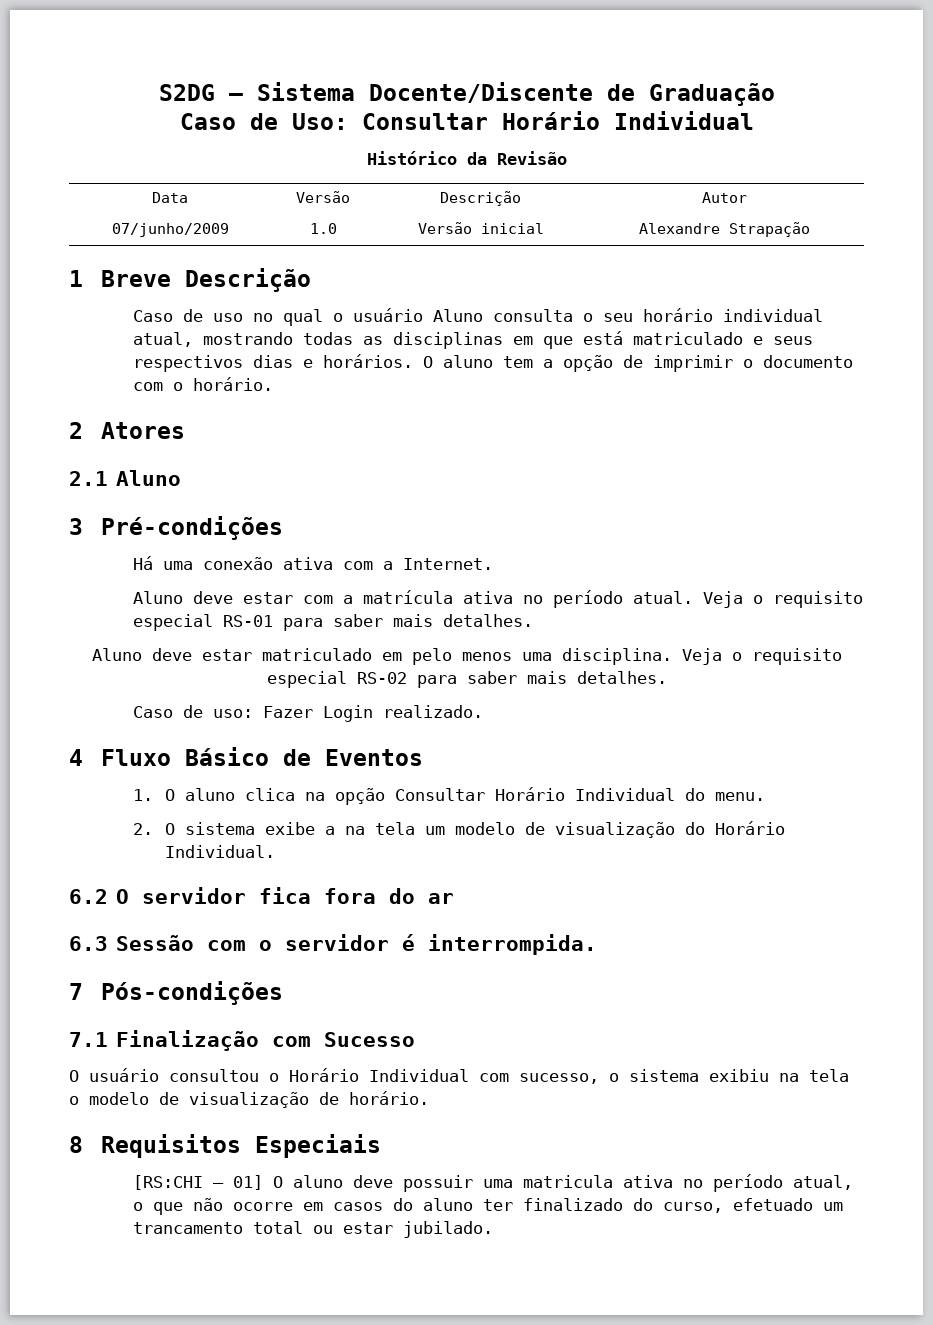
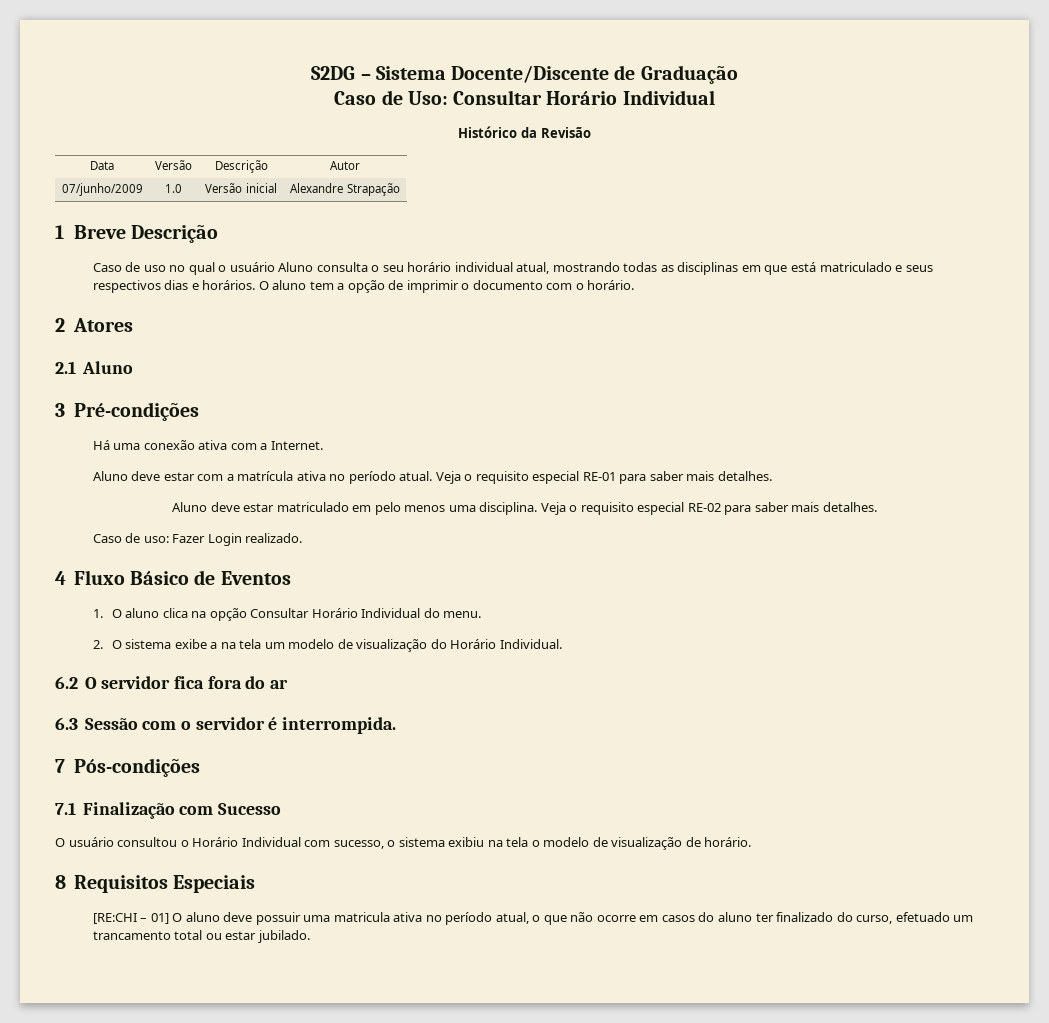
[222,615,273,627] RS-01 -> [582,472,616,481] RE-01
[356,672,407,684] RS-02 -> [687,503,721,512] RE-02
[132,1175,203,1190] [RS:CHI -> [92,913,137,924] [RE:CHI

